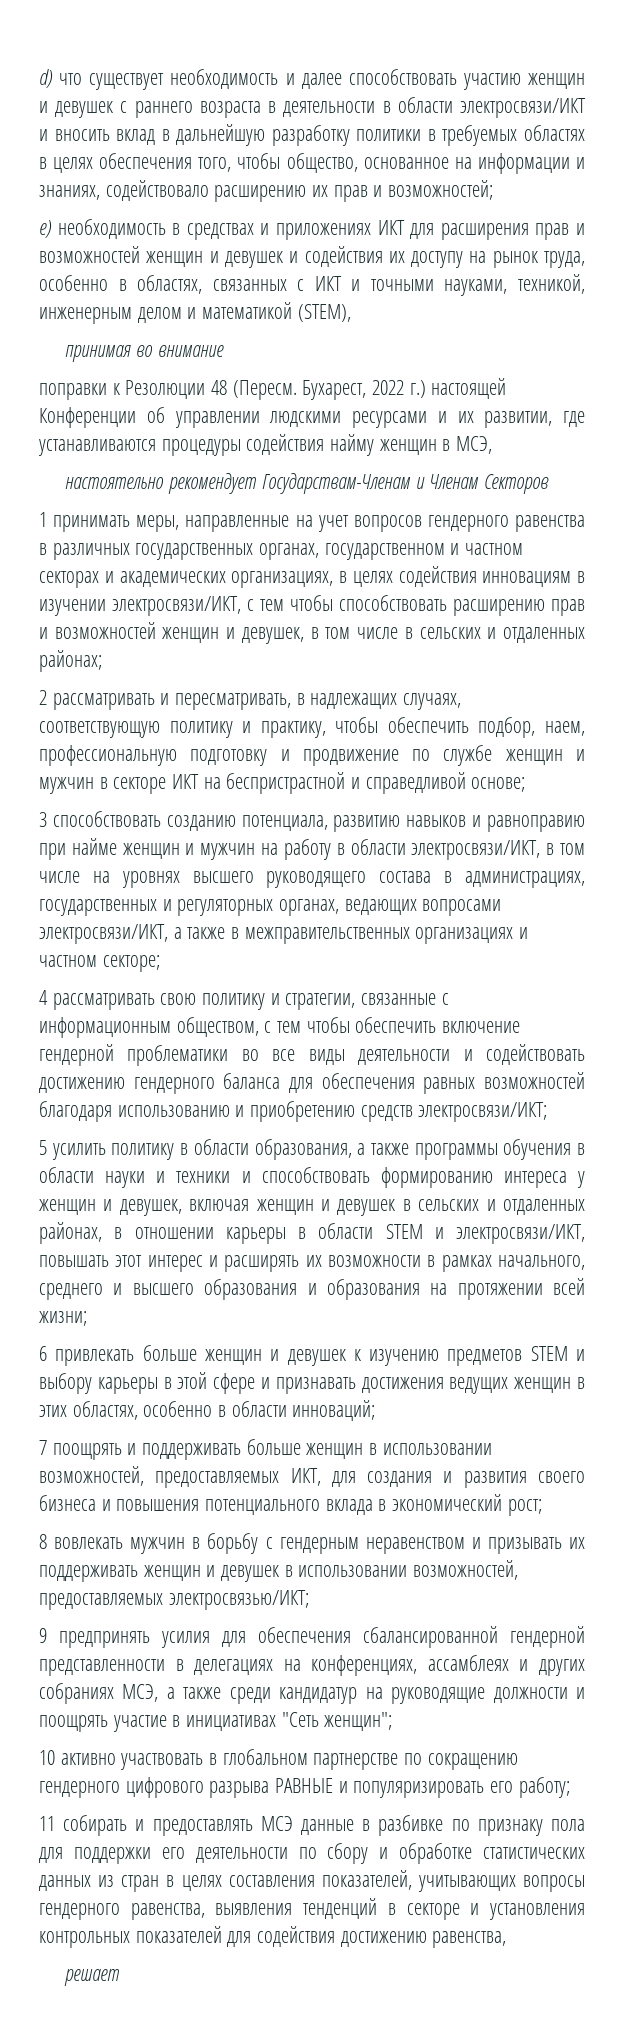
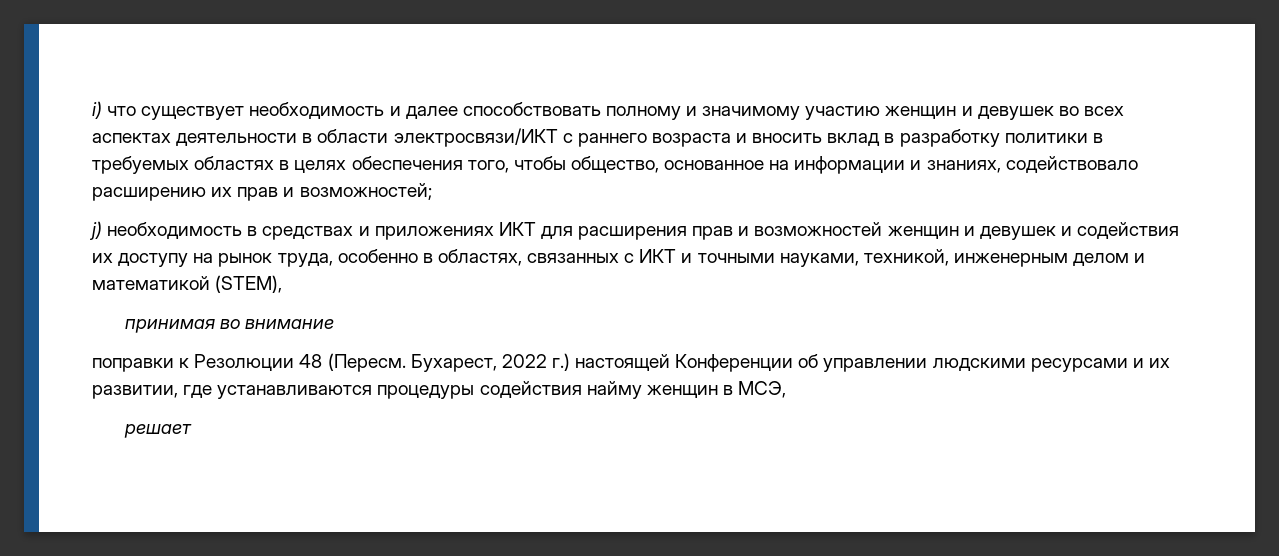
[39,69,53,88] d) -> [92,101,102,119] i)
(457, 77) none -> [605,106,801,120] полному и значимому
[120,101,277,118] с раннего возраста в -> [1058,106,1124,116] [92,133,171,143] во всех аспектах
(586, 108) none -> [562,133,731,147] с раннего возраста
[176,124,266,146] дальнейшую -> (895, 138) none
[39,220,52,238] e) -> [90,221,102,240] j)
[65,473,549,494] [39,512,585,532] [39,543,524,560] [39,566,585,588] [39,595,585,616] [39,622,586,644] [39,650,102,672] [39,690,462,710] [39,717,585,738] [39,745,585,766] [39,772,526,794] [39,811,585,832] [39,838,585,860] [39,871,585,888] [39,899,502,916] [39,924,529,944] [39,955,160,972] [39,990,449,1010] [39,1017,521,1038] [39,1044,585,1066] [39,1072,585,1094] [39,1101,548,1122] [39,1139,585,1160] [39,1167,585,1188] [39,1199,585,1216] [39,1222,585,1244] [39,1255,585,1272] [39,1278,585,1300] [39,1311,87,1326] [39,1345,585,1366] [39,1372,585,1394] [39,1400,376,1421] [39,1439,492,1460] [39,1466,585,1488] [39,1494,542,1516] [39,1533,586,1554] [39,1560,519,1582] [39,1590,309,1610] [39,1626,585,1648] [39,1655,585,1676] [39,1683,586,1704] [39,1712,393,1732] [39,1749,518,1770] [39,1777,570,1798] [39,1815,585,1836] [39,1843,585,1864] [39,1870,585,1892] [39,1898,585,1920] [39,1926,507,1948] // настоятельно рекомендует Государствам-Членам и Членам Секторов // 1 принимать меры, направленные на учет вопросов гендерного равенства в различных государственных органах, государственном и частном секторах и академических организациях, в целях содействия инновациям в изучении электросвязи/ИКТ, с тем чтобы способствовать расширению прав и возможностей женщин и девушек, в том числе в сельских и отдаленных районах; // 2 рассматривать и пересматривать, в надлежащих случаях, соответствующую политику и практику, чтобы обеспечить подбор, наем, профессиональную подготовку и продвижение по службе женщин и мужчин в секторе ИКТ на беспристрастной и справедливой основе; // 3 способствовать созданию потенциала, развитию навыков и равноправию при найме женщин и мужчин на работу в области электросвязи/ИКТ, в том числе на уровнях высшего руководящего состава в администрациях, государственных и регуляторных органах, ведающих вопросами электросвязи/ИКТ, а также в межправительственных организациях и частном секторе; // 4 рассматривать свою политику и стратегии, связанные с информационным обществом, с тем чтобы обеспечить включение гендерной проблематики во все виды деятельности и содействовать достижению гендерного баланса для обеспечения равных возможностей благодаря использованию и приобретению средств электросвязи/ИКТ; // 5 усилить политику в области образования, а также программы обучения в области науки и техники и способствовать формированию интереса у женщин и девушек, включая женщин и девушек в сельских и отдаленных районах, в отношении карьеры в области STEM и электросвязи/ИКТ, повышать этот интерес и расширять их возможности в рамках начального, среднего и высшего образования и образования на протяжении всей жизни; // 6 привлекать больше женщин и девушек к изучению предметов STEM и выбору карьеры в этой сфере и признавать достижения ведущих женщин в этих областях, особенно в области инноваций; // 7 поощрять и поддерживать больше женщин в использовании возможностей, предоставляемых ИКТ, для создания и развития своего бизнеса и повышения потенциального вклада в экономический рост; // 8 вовлекать мужчин в борьбу с гендерным неравенством и призывать их поддерживать женщин и девушек в использовании возможностей, предоставляемых электросвязью/ИКТ; // 9 предпринять усилия для обеспечения сбалансированной гендерной представленности в делегациях на конференциях, ассамблеях и других собраниях МСЭ, а также среди кандидатур на руководящие должности и поощрять участие в инициативах "Сеть женщин"; // 10 активно участвовать в глобальном партнерстве по сокращению гендерного цифрового разрыва РАВНЫЕ и популяризировать его работу; // 11 собирать и предоставлять МСЭ данные в разбивке по признаку пола для поддержки его деятельности по сбору и обработке статистических данных из стран в целях составления показателей, учитывающих вопросы гендерного равенства, выявления тенденций в секторе и установления контрольных показателей для содействия достижению равенства, -> (787, 389) none

